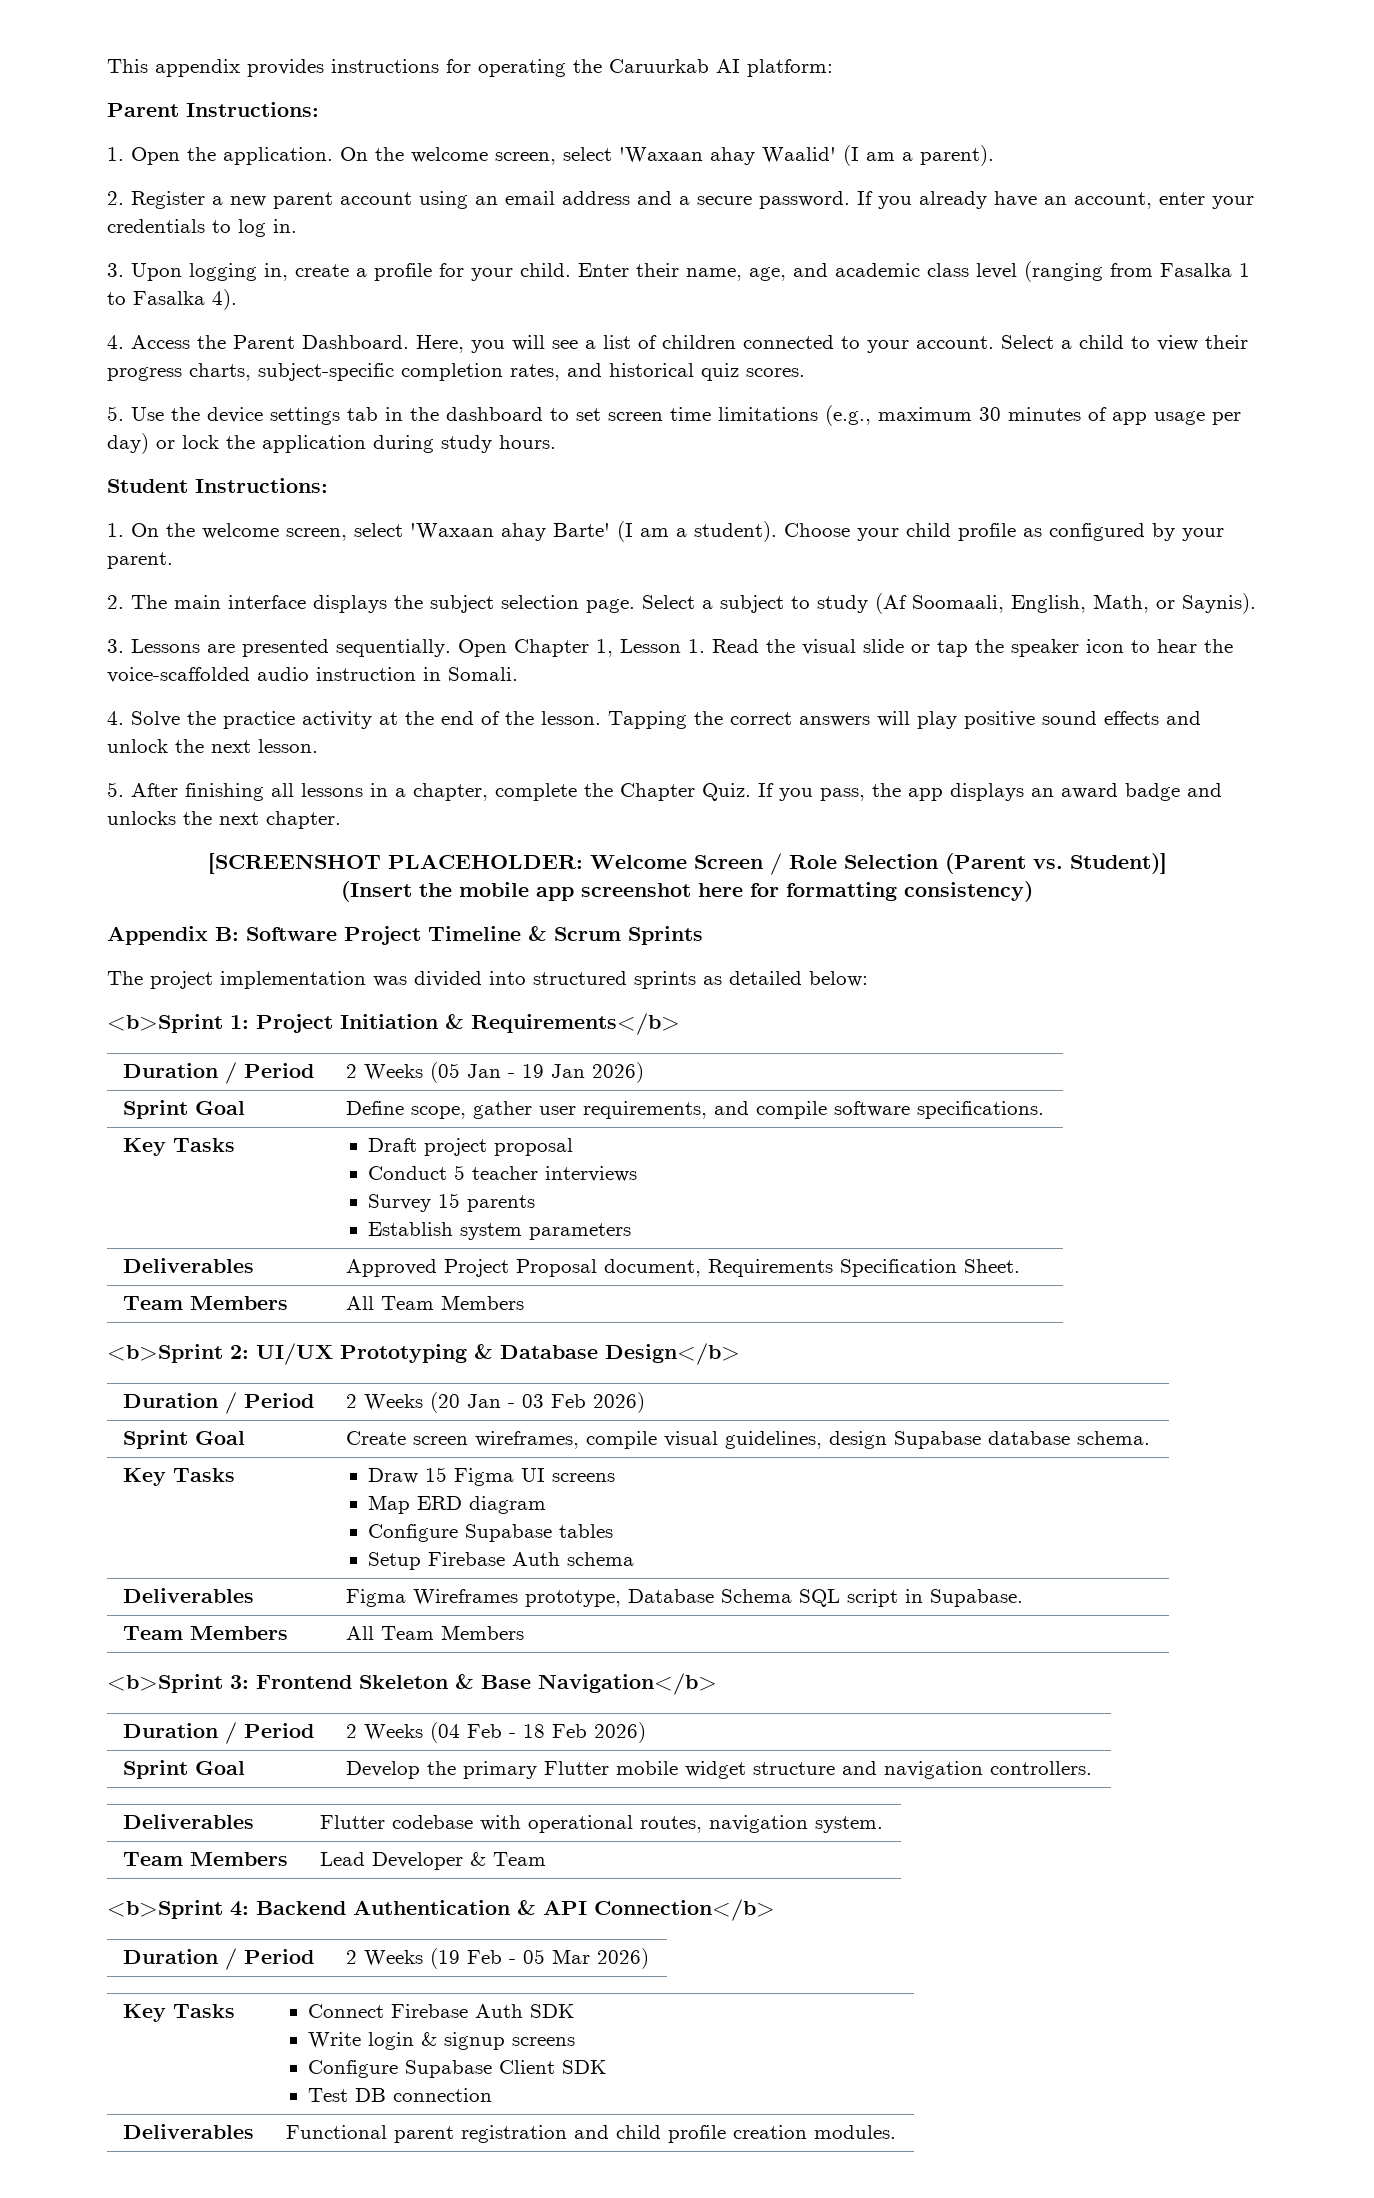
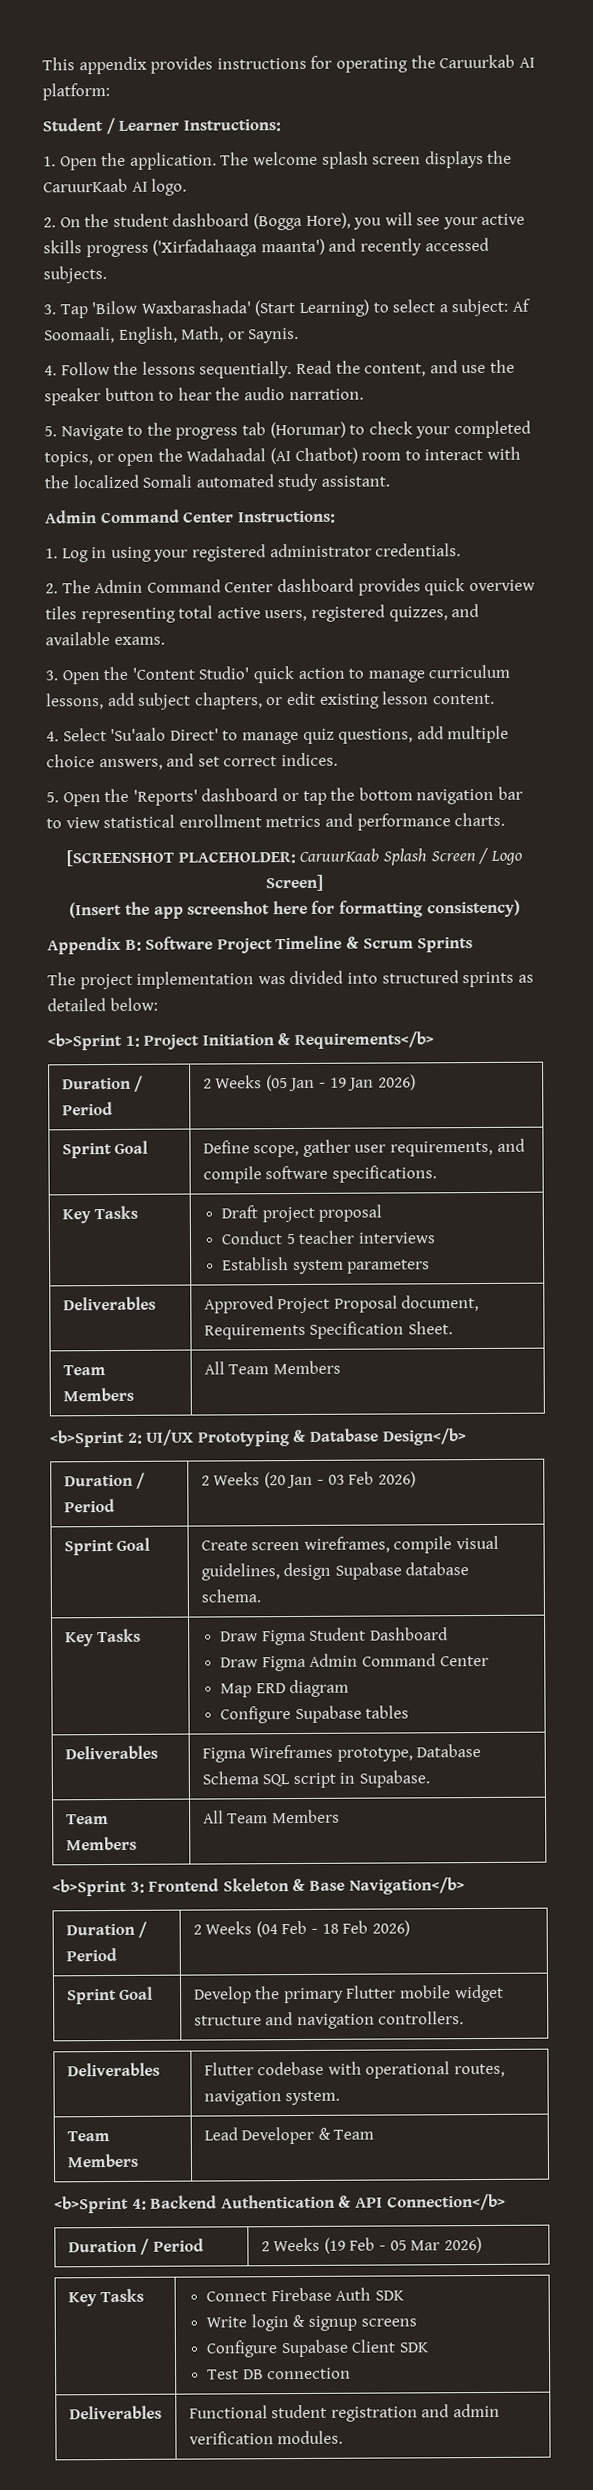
[107,103,179,117] Parent -> [42,117,180,135] Student / Learner
[340,145,994,166] [107,191,1254,209] [107,219,297,237] [107,261,1250,282] [107,289,237,310] [107,335,1248,353] [107,363,805,381] [107,405,1241,426] [107,433,556,454] [107,478,328,493] [107,521,1224,542] [107,552,173,569] [107,593,1256,614] [107,639,1233,657] [107,667,518,683] [107,711,1201,729] [107,739,318,753] [107,782,1222,801] [107,811,341,829] [207,853,1167,875] On the welcome screen, select 'Waxaan ahay Waalid' (I am a parent). // 2. Register a new parent account using an email address and a secure password. If you already have an account, enter your credentials to log in. // 3. Upon logging in, create a profile for your child. Enter their name, age, and academic class level (ranging from Fasalka 1 to Fasalka 4). // 4. Access the Parent Dashboard. Here, you will see a list of children connected to your account. Select a child to view their progress charts, subject-specific completion rates, and historical quiz scores. // 5. Use the device settings tab in the dashboard to set screen time limitations (e.g., maximum 30 minutes of app usage per day) or lock the application during study hours. // Student Instructions: // 1. On the welcome screen, select 'Waxaan ahay Barte' (I am a student). Choose your child profile as configured by your parent. // 2. The main interface displays the subject selection page. Select a subject to study (Af Soomaali, English, Math, or Saynis). // 3. Lessons are presented sequentially. Open Chapter 1, Lesson 1. Read the visual slide or tap the speaker icon to hear the voice-scaffolded audio instruction in Somali. // 4. Solve the practice activity at the end of the lesson. Tapping the correct answers will play positive sound effects and unlock the next lesson. // 5. After finishing all lessons in a chapter, complete the Chapter Quiz. If you pass, the app displays an award badge and unlocks the next chapter. // [SCREENSHOT PLACEHOLDER: Welcome Screen / Role Selection (Parent vs. Student)] -> [220,150,513,169] [43,178,188,196] [43,212,526,231] [43,237,489,258] [43,266,107,284] [43,298,530,319] [44,326,300,344] [44,359,515,379] [44,387,364,406] [44,420,531,441] [44,446,521,467] [44,473,390,492] [45,509,336,524] [45,543,462,563] [45,578,535,596] [45,604,480,624] [45,632,165,646] [45,664,511,685] [46,691,495,710] [46,725,510,745] [46,752,338,771] [46,786,523,807] [46,812,506,831] [66,847,522,867] [265,874,324,892] The welcome splash screen displays the CaruurKaab AI logo. // 2. On the student dashboard (Bogga Hore), you will see your active skills progress ('Xirfadahaaga maanta') and recently accessed subjects. // 3. Tap 'Bilow Waxbarashada' (Start Learning) to select a subject: Af Soomaali, English, Math, or Saynis. // 4. Follow the lessons sequentially. Read the content, and use the speaker button to hear the audio narration. // 5. Navigate to the progress tab (Horumar) to check your completed topics, or open the Wadahadal (AI Chatbot) room to interact with the localized Somali automated study assistant. // Admin Command Center Instructions: // 1. Log in using your registered administrator credentials. // 2. The Admin Command Center dashboard provides quick overview tiles representing total active users, registered quizzes, and available exams. // 3. Open the 'Content Studio' quick action to manage curriculum lessons, add subject chapters, or edit existing lesson content. // 4. Select 'Su'aalo Direct' to manage quiz questions, add multiple choice answers, and set correct indices. // 5. Open the 'Reports' dashboard or tap the bottom navigation bar to view statistical enrollment metrics and performance charts. // [SCREENSHOT PLACEHOLDER: CaruurKaab Splash Screen / Logo Screen]
[459,882,529,897] mobile -> (151, 908) none
[368,1193,536,1212] // Survey 15 parents -> (436, 1238) none
[425,1467,616,1486] 15 Figma UI screens -> [261,1627,449,1646] [220,1653,489,1672] Figma Student Dashboard // Draw Figma Admin Command Center
[368,1552,635,1570] // Setup Firebase Auth schema -> (410, 1712) none
[393,2126,454,2143] parent -> [271,2404,328,2419] student
[615,2125,807,2143] child profile creation -> [452,2403,500,2418] [188,2431,274,2445] admin verification

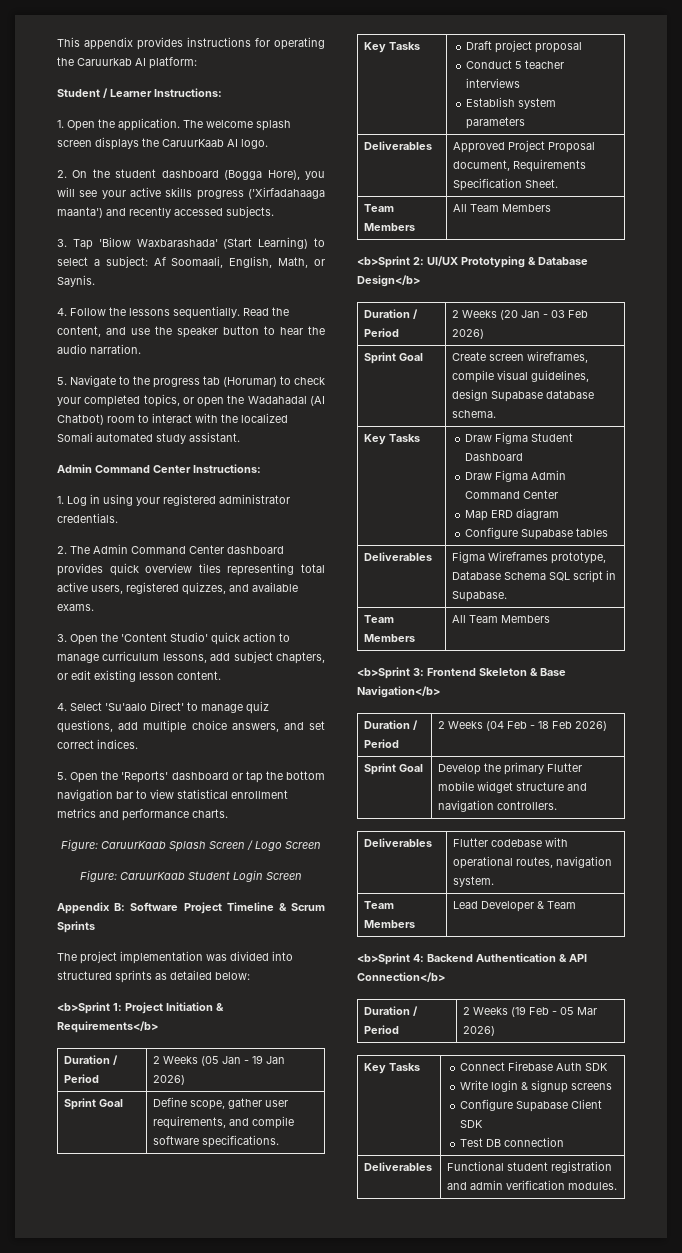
[66,849,296,867] [SCREENSHOT PLACEHOLDER: -> [61,839,98,851] Figure:
[265,874,324,892] [69,899,521,919] Screen] // (Insert the app screenshot here for formatting consistency) -> [285,841,321,849] [80,870,302,882] Screen // Figure: CaruurKaab Student Login Screen

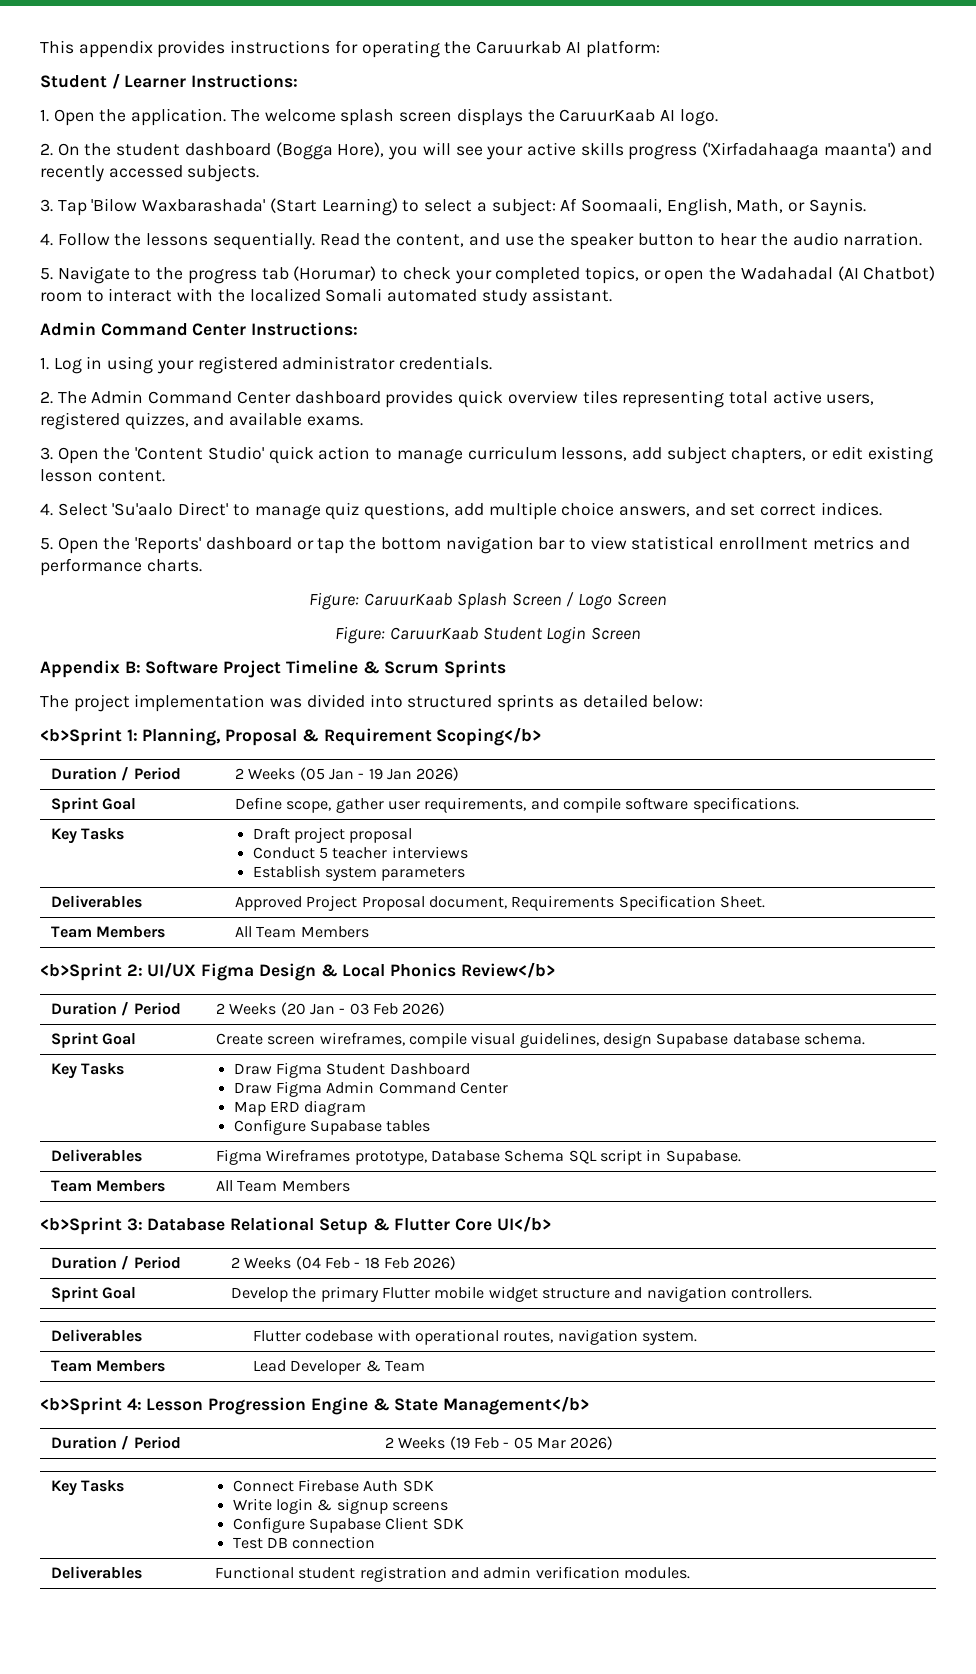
[125,1002,224,1014] [57,1021,158,1033] Project Initiation & Requirements</b> -> [142,727,542,746] Planning, Proposal & Requirement Scoping</b>
[461,256,588,268] [357,275,420,287] Prototyping & Database Design</b> -> [201,962,555,981] Figma Design & Local Phonics Review</b>
[427,668,566,676] [357,686,440,698] Frontend Skeleton & Base Navigation</b> -> [147,1216,551,1235] Database Relational Setup & Flutter Core UI</b>
[427,953,587,962] [357,972,445,982] Backend Authentication & API Connection</b> -> [146,1396,590,1415] Lesson Progression Engine & State Management</b>

